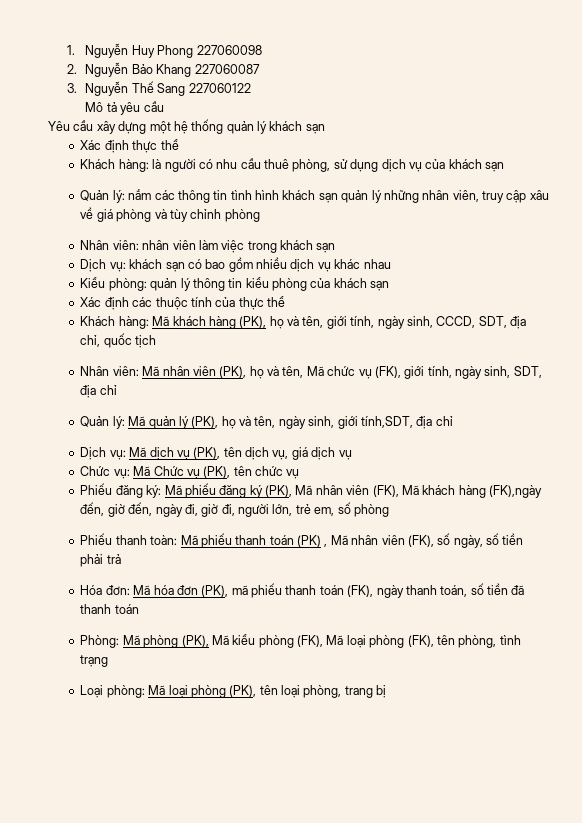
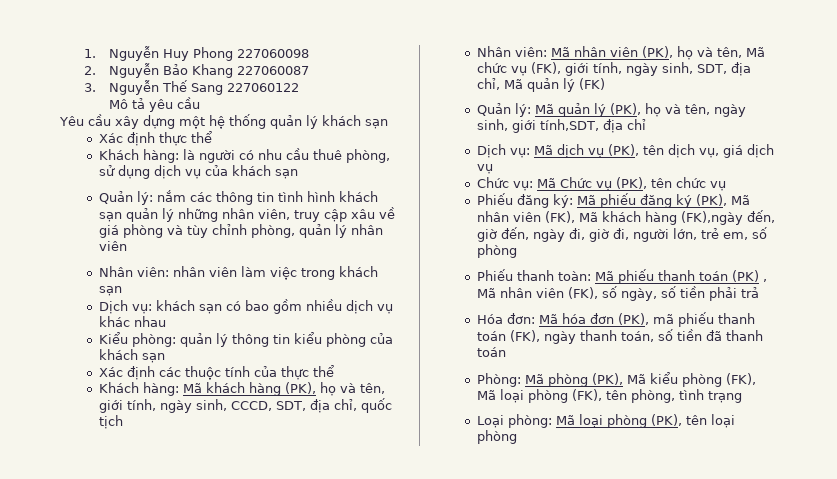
[224,209,260,222] phòng -> [250,224,383,238] [98,241,127,251] phòng, quản lý nhân viên
[99,385,117,395] chỉ -> [476,78,605,92] chỉ, Mã quản lý (FK)
[303,685,387,698] phòng, trang bị -> [476,430,517,444] phòng

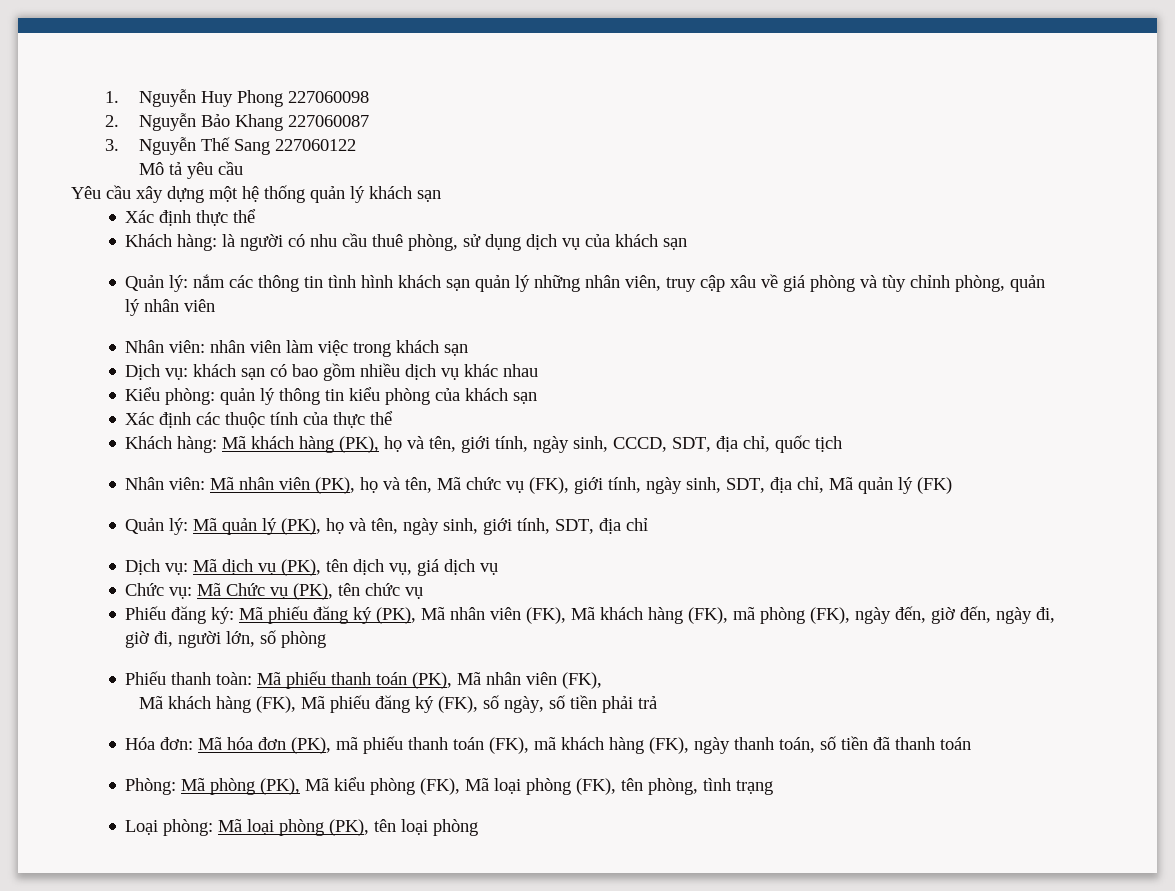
[539,119,599,131] tính,SDT, -> [517,518,595,534] tính, SDT,
[680,211,743,225] (FK),ngày -> [688,607,892,624] (FK), mã phòng (FK), ngày
[700,228,748,240] trẻ em, -> (256, 639) none
[731,270,767,282] [476,287,598,299] (PK) , Mã nhân viên (FK), -> [412,672,603,689] [139,695,479,713] (PK), Mã nhân viên (FK), // Mã khách hàng (FK), Mã phiếu đăng ký (FK),
(540, 336) none -> [534,737,690,754] mã khách hàng (FK),

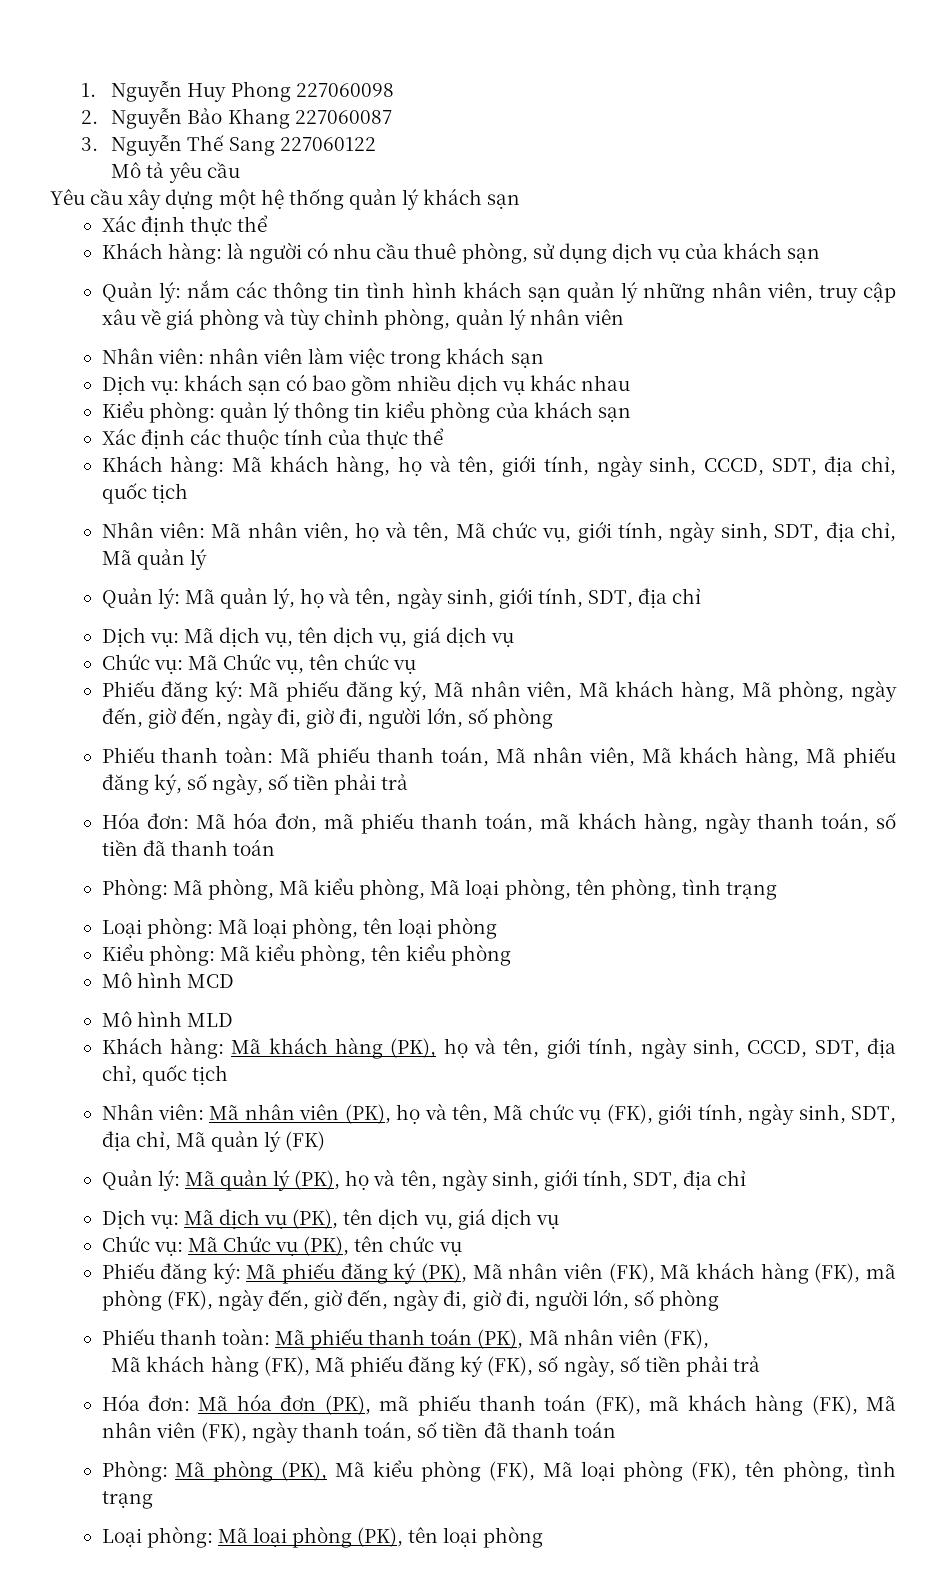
(394, 418) none -> [101,455,896,477] [101,483,188,504] [101,521,896,543] [101,549,207,570] [101,587,702,609] [101,626,514,648] [101,654,417,674] [101,680,898,702] [101,707,553,729] [101,746,896,768] [101,773,409,795] [101,812,896,834] [101,839,275,856] [101,878,778,900] [101,917,498,939] [101,944,512,966] [101,972,234,988] [101,1011,233,1027] // Khách hàng: Mã khách hàng, họ và tên, giới tính, ngày sinh, CCCD, SDT, địa chỉ, quốc tịch // Nhân viên: Mã nhân viên, họ và tên, Mã chức vụ, giới tính, ngày sinh, SDT, địa chỉ, Mã quản lý // Quản lý: Mã quản lý, họ và tên, ngày sinh, giới tính, SDT, địa chỉ // Dịch vụ: Mã dịch vụ, tên dịch vụ, giá dịch vụ // Chức vụ: Mã Chức vụ, tên chức vụ // Phiếu đăng ký: Mã phiếu đăng ký, Mã nhân viên, Mã khách hàng, Mã phòng, ngày đến, giờ đến, ngày đi, giờ đi, người lớn, số phòng // Phiếu thanh toàn: Mã phiếu thanh toán, Mã nhân viên, Mã khách hàng, Mã phiếu đăng ký, số ngày, số tiền phải trả // Hóa đơn: Mã hóa đơn, mã phiếu thanh toán, mã khách hàng, ngày thanh toán, số tiền đã thanh toán // Phòng: Mã phòng, Mã kiểu phòng, Mã loại phòng, tên phòng, tình trạng // Loại phòng: Mã loại phòng, tên loại phòng // Kiểu phòng: Mã kiểu phòng, tên kiểu phòng // Mô hình MCD // Mô hình MLD
(690, 745) none -> [865,1396,896,1411] [101,1422,247,1442] Mã nhân viên (FK),

